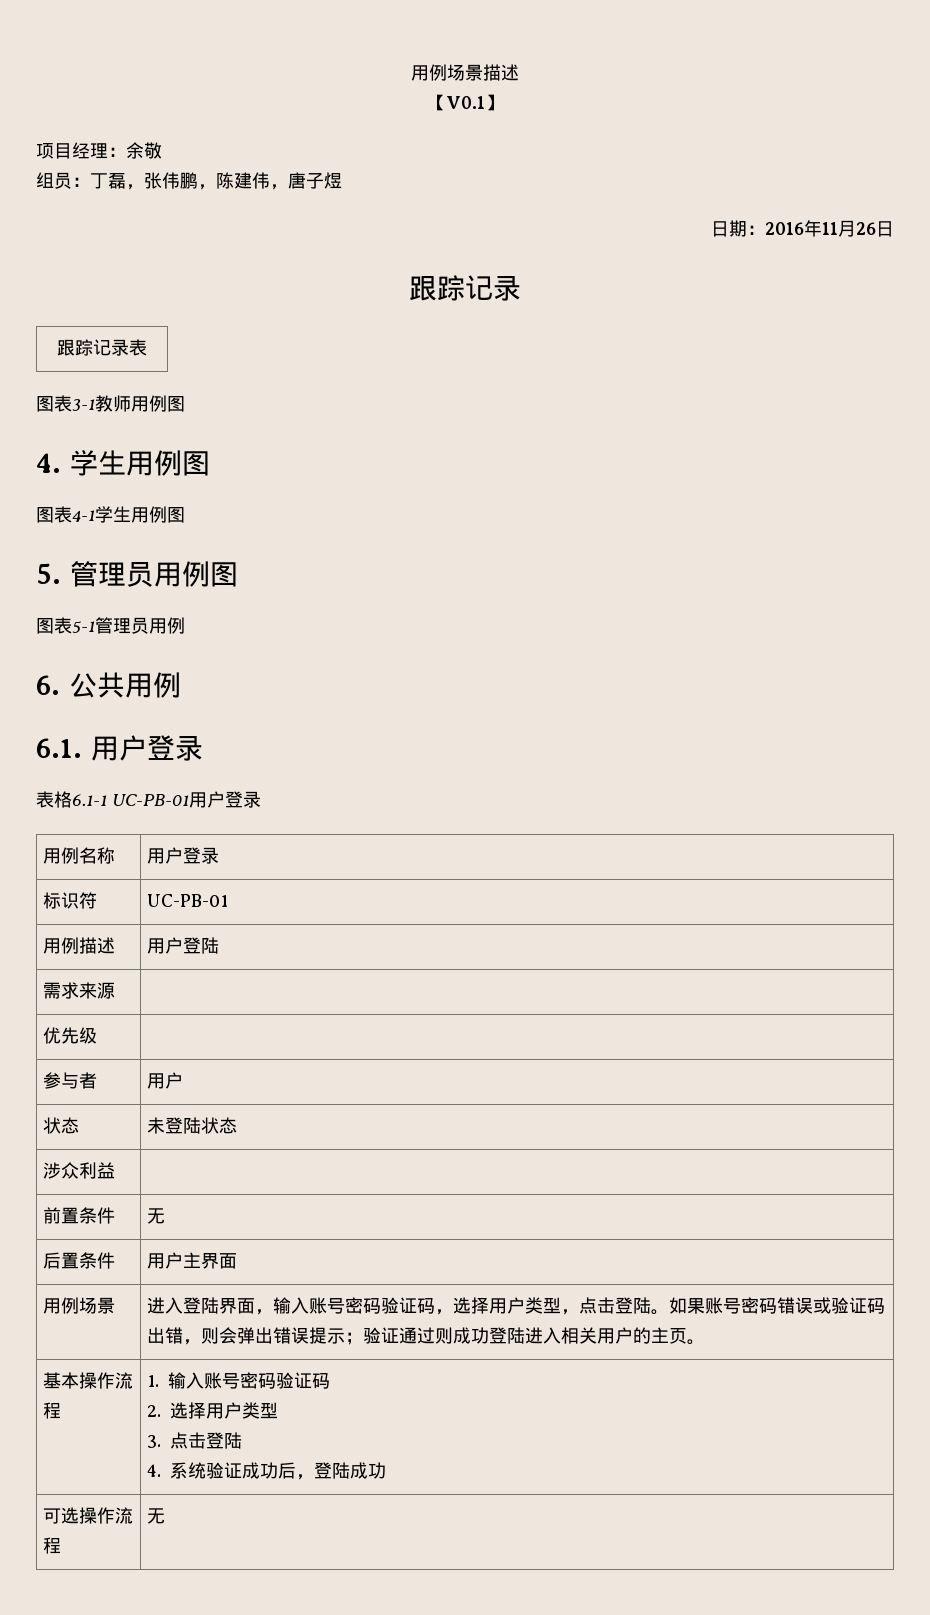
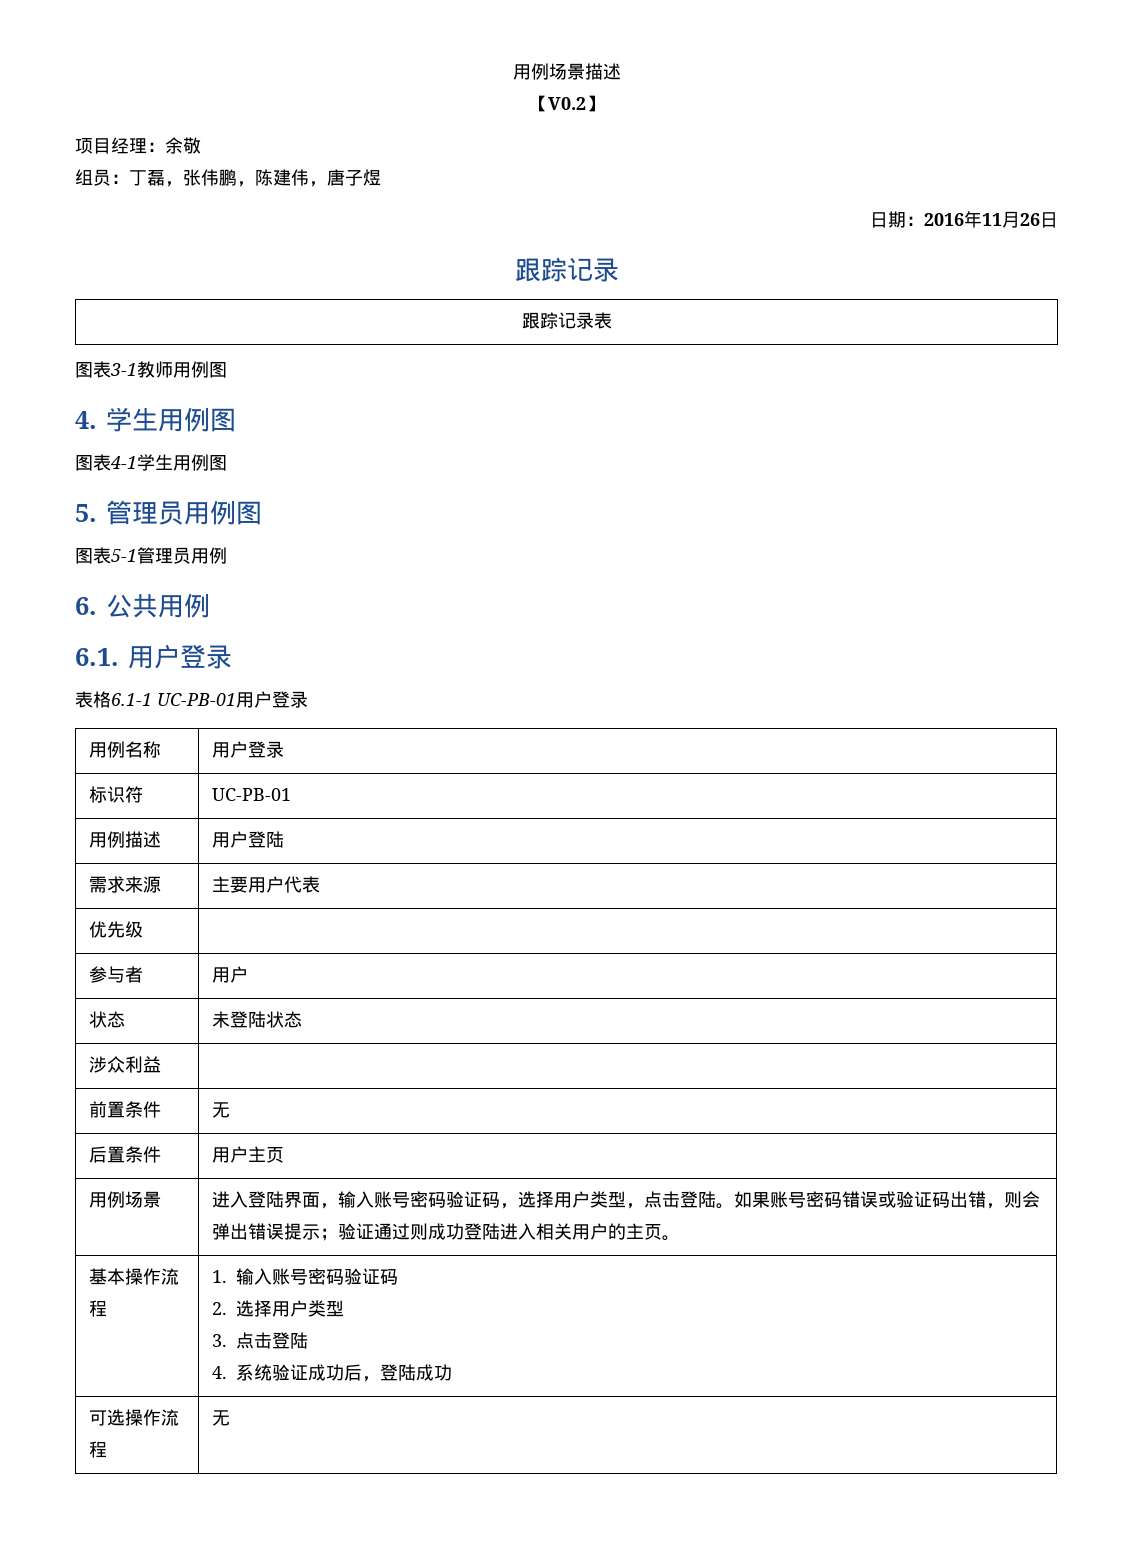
[445,96,485,109] V0.1 -> [547,97,586,110] V0.2
(116, 990) none -> [212,876,321,893] 主要用户代表
[201,1253,238,1269] 界面 -> [266,1147,285,1163] 页

